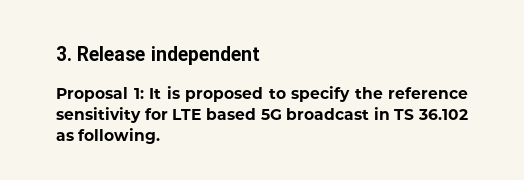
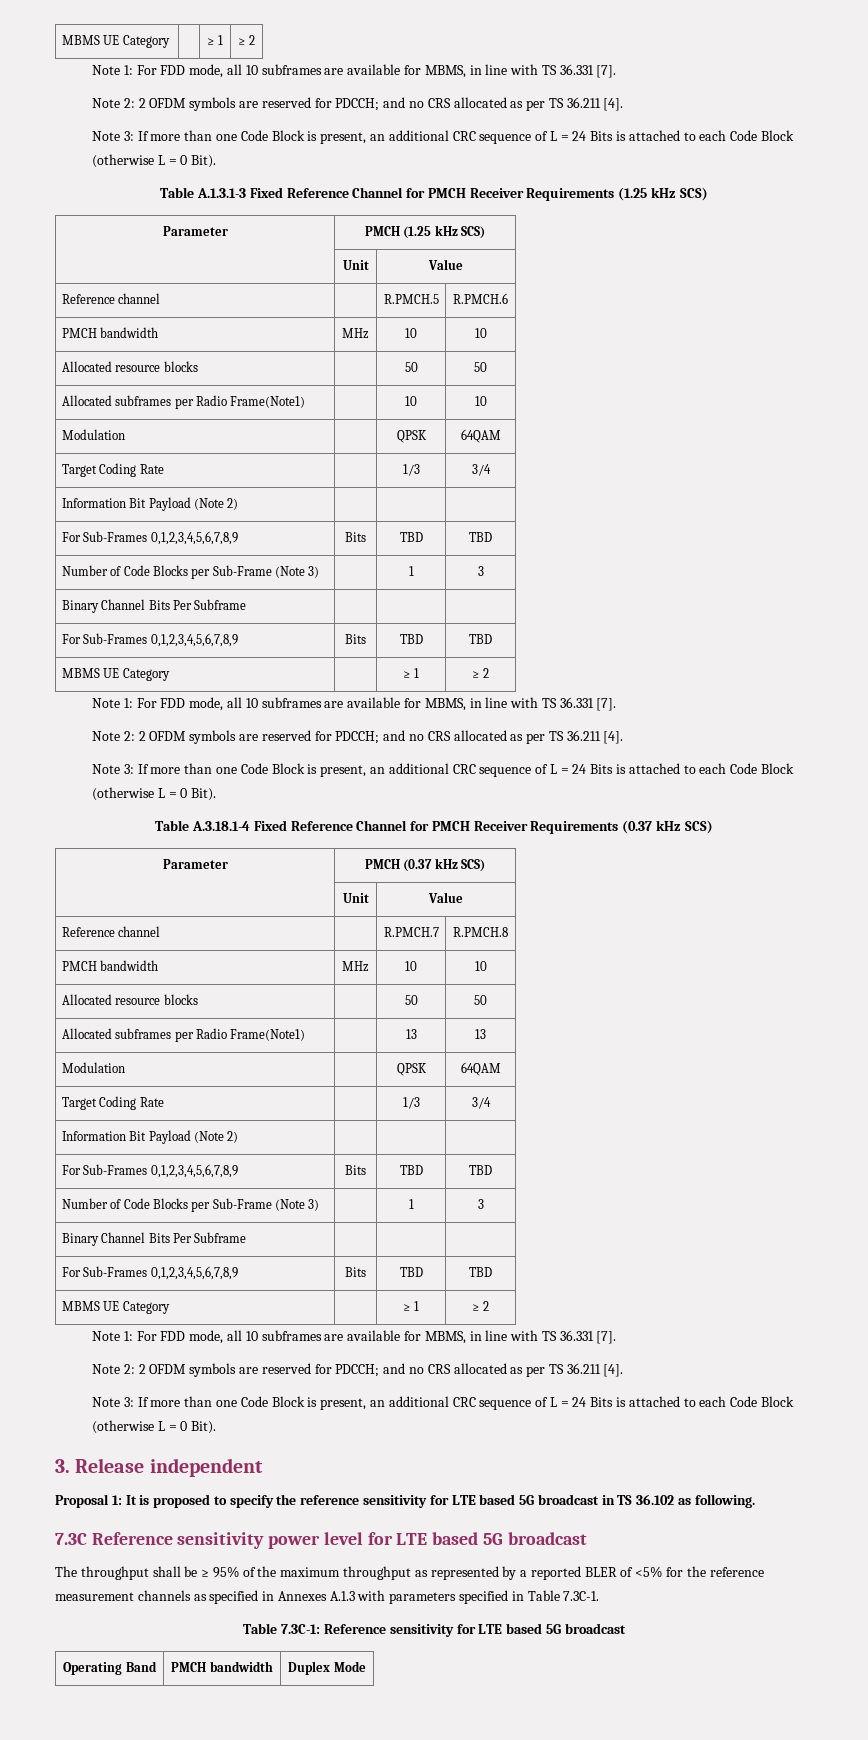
(56, 53) none -> [61,35,170,48] [207,35,223,45] [238,35,255,45] [92,64,617,78] [92,97,624,111] [92,130,794,144] [92,154,217,168] [160,187,708,201] [162,226,228,236] [364,225,486,239] [342,260,369,270] [428,259,463,270] [61,293,161,304] [383,294,439,304] [453,293,508,304] [61,327,159,338] [342,328,369,339] [405,328,417,338] [474,328,487,338] [61,361,198,372] [404,362,418,372] [474,362,487,372] [61,395,306,409] [405,396,417,406] [474,396,487,406] [61,429,125,440] [396,430,427,443] [460,429,501,443] [61,463,164,477] [402,464,420,476] [471,464,491,476] [61,497,239,511] [61,531,238,545] [345,532,366,542] [399,532,423,542] [469,532,492,542] [61,565,320,579] [408,566,414,576] [477,566,484,576] [61,599,247,613] [61,633,238,647] [345,634,366,644] [399,634,423,644] [469,634,492,644] [61,668,170,681] [403,668,419,678] [472,668,489,678] [92,697,617,711] [92,730,624,744] [92,763,794,777] [92,787,217,801] [155,820,713,834] [162,859,228,869] [364,858,486,872] [342,893,369,903] [428,892,463,903] [61,926,161,937] [383,927,439,937] [453,927,508,937] [61,960,159,971] [342,961,369,972] [405,961,417,971] [474,961,487,971] [61,994,198,1005] [404,995,418,1005] [474,995,487,1005] [61,1028,306,1042] [405,1029,417,1039] [475,1029,486,1039] [61,1062,125,1073] [396,1063,427,1076] [460,1062,501,1076] [61,1096,164,1110] [402,1097,420,1109] [471,1097,491,1109] [61,1130,239,1144] [61,1164,238,1178] [345,1165,366,1175] [399,1165,423,1175] [469,1165,492,1175] [61,1198,320,1212] [408,1199,414,1209] [477,1199,484,1209] [61,1232,247,1246] [61,1266,238,1280] [345,1267,366,1277] [399,1267,423,1277] [469,1267,492,1277] [61,1301,170,1314] [403,1301,419,1311] [472,1301,489,1311] [92,1330,617,1344] [92,1363,624,1377] [92,1396,794,1410] [92,1420,217,1434] MBMS UE Category | | ≥ 1 | ≥ 2 // Note 1: For FDD mode, all 10 subframes are available for MBMS, in line with TS 36.331 [7]. // Note 2: 2 OFDM symbols are reserved for PDCCH; and no CRS allocated as per TS 36.211 [4]. // Note 3: If more than one Code Block is present, an additional CRC sequence of L = 24 Bits is attached to each Code Block (otherwise L = 0 Bit). // Table A.1.3.1-3 Fixed Reference Channel for PMCH Receiver Requirements (1.25 kHz SCS) // Parameter | PMCH (1.25 kHz SCS) // | Unit | Value // Reference channel | | R.PMCH.5 | R.PMCH.6 // PMCH bandwidth | MHz | 10 | 10 // Allocated resource blocks | | 50 | 50 // Allocated subframes per Radio Frame(Note1) | | 10 | 10 // Modulation | | QPSK | 64QAM // Target Coding Rate | | 1/3 | 3/4 // Information Bit Payload (Note 2) | | | // For Sub-Frames 0,1,2,3,4,5,6,7,8,9 | Bits | TBD | TBD // Number of Code Blocks per Sub-Frame (Note 3) | | 1 | 3 // Binary Channel Bits Per Subframe | | | // For Sub-Frames 0,1,2,3,4,5,6,7,8,9 | Bits | TBD | TBD // MBMS UE Category | | ≥ 1 | ≥ 2 // Note 1: For FDD mode, all 10 subframes are available for MBMS, in line with TS 36.331 [7]. // Note 2: 2 OFDM symbols are reserved for PDCCH; and no CRS allocated as per TS 36.211 [4]. // Note 3: If more than one Code Block is present, an additional CRC sequence of L = 24 Bits is attached to each Code Block (otherwise L = 0 Bit). // Table A.3.18.1-4 Fixed Reference Channel for PMCH Receiver Requirements (0.37 kHz SCS) // Parameter | PMCH (0.37 kHz SCS) // | Unit | Value // Reference channel | | R.PMCH.7 | R.PMCH.8 // PMCH bandwidth | MHz | 10 | 10 // Allocated resource blocks | | 50 | 50 // Allocated subframes per Radio Frame(Note1) | | 13 | 13 // Modulation | | QPSK | 64QAM // Target Coding Rate | | 1/3 | 3/4 // Information Bit Payload (Note 2) | | | // For Sub-Frames 0,1,2,3,4,5,6,7,8,9 | Bits | TBD | TBD // Number of Code Blocks per Sub-Frame (Note 3) | | 1 | 3 // Binary Channel Bits Per Subframe | | | // For Sub-Frames 0,1,2,3,4,5,6,7,8,9 | Bits | TBD | TBD // MBMS UE Category | | ≥ 1 | ≥ 2 // Note 1: For FDD mode, all 10 subframes are available for MBMS, in line with TS 36.331 [7]. // Note 2: 2 OFDM symbols are reserved for PDCCH; and no CRS allocated as per TS 36.211 [4]. // Note 3: If more than one Code Block is present, an additional CRC sequence of L = 24 Bits is attached to each Code Block (otherwise L = 0 Bit). //
(161, 136) none -> [55,1532,587,1549] [55,1566,764,1580] [55,1590,600,1604] [243,1623,626,1637] [63,1661,157,1675] [171,1661,273,1672] [288,1661,366,1675] // 7.3C Reference sensitivity power level for LTE based 5G broadcast // The throughput shall be ≥ 95% of the maximum throughput as represented by a reported BLER of <5% for the reference measurement channels as specified in Annexes A.1.3 with parameters specified in Table 7.3C-1. // Table 7.3C-1: Reference sensitivity for LTE based 5G broadcast // Operating Band | PMCH bandwidth | Duplex Mode

